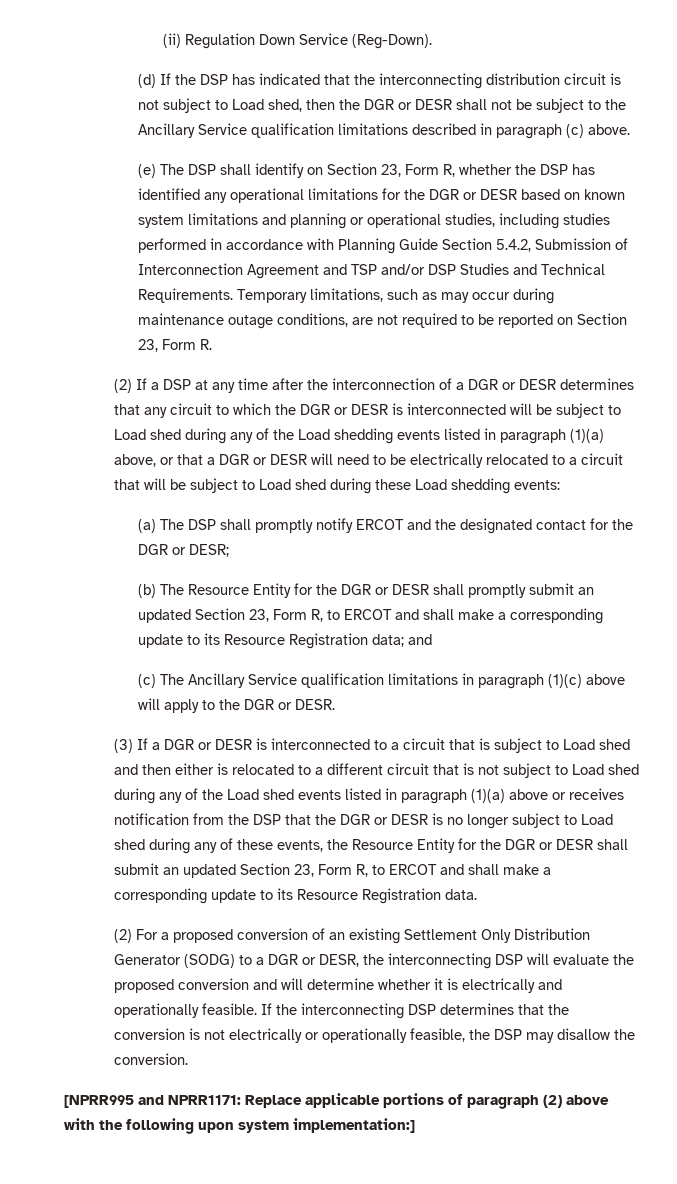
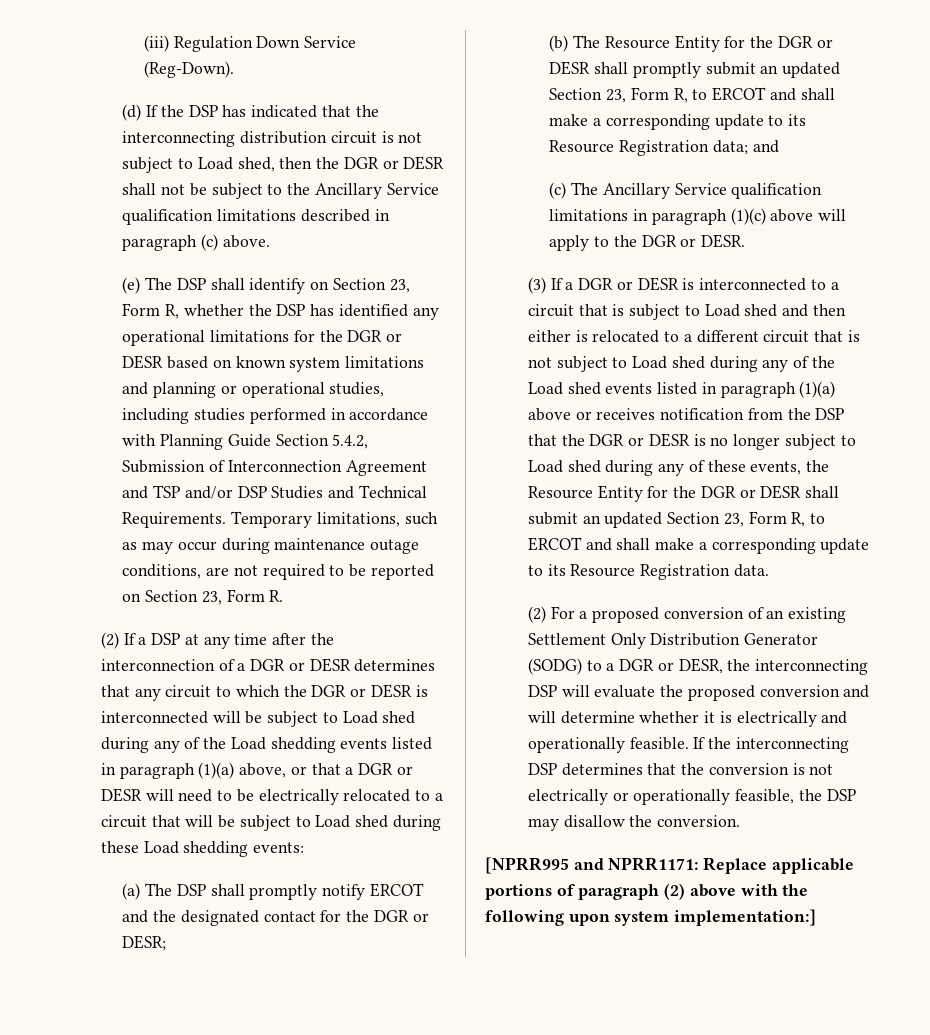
[163,33,182,48] (ii) -> [143,35,169,52] (iii)

